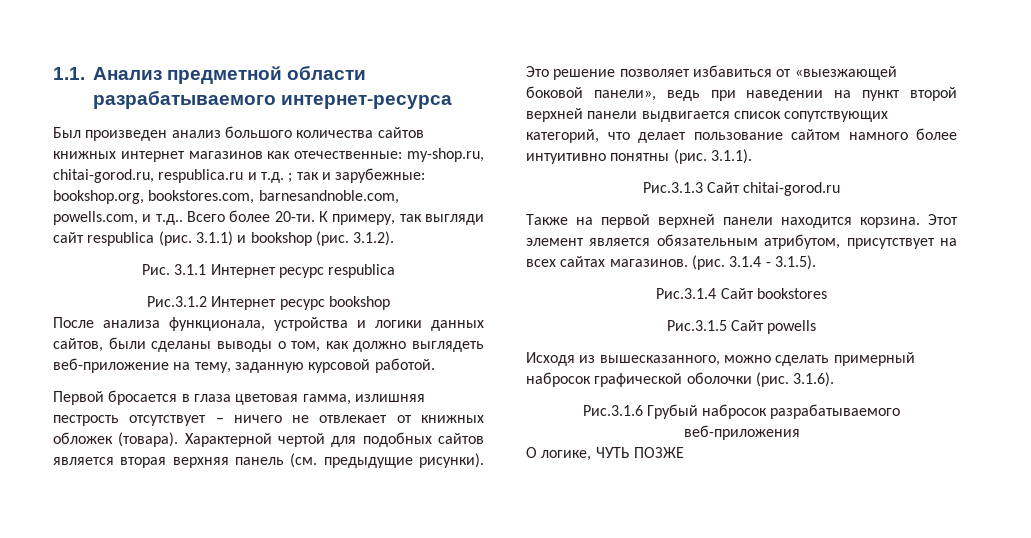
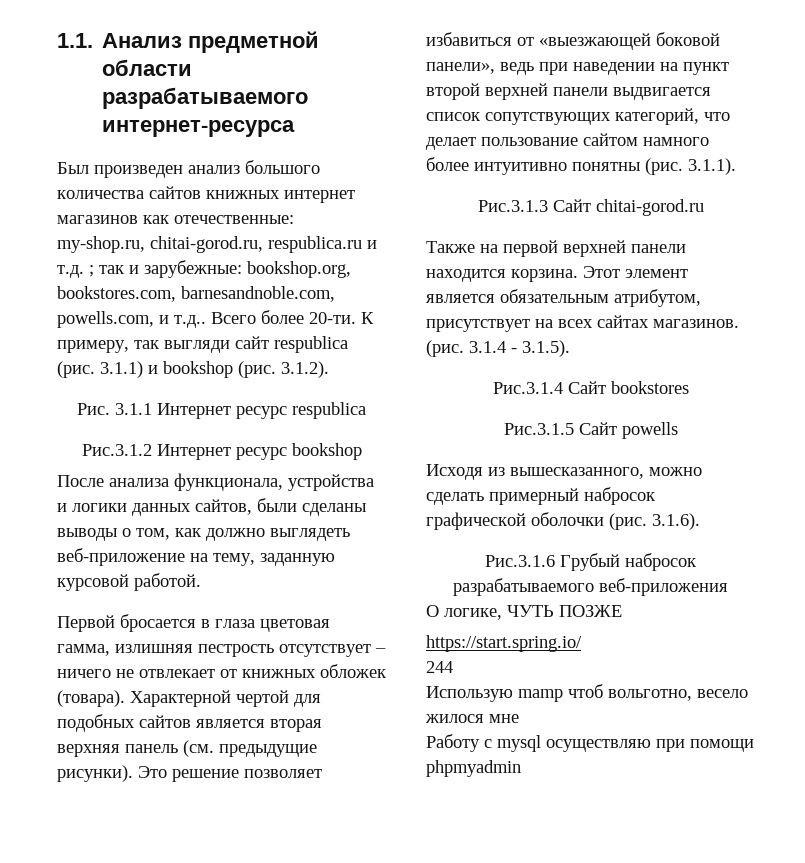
(684, 452) none -> [426,635,582,652] [426,661,453,673] [426,684,748,702] [425,714,519,723] [426,734,754,752] [426,760,521,777] // https://start.spring.io/ // 244 // Использую mamp чтоб вольготно, весело жилося мне // Работу с mysql осуществляю при помощи phpmyadmin

